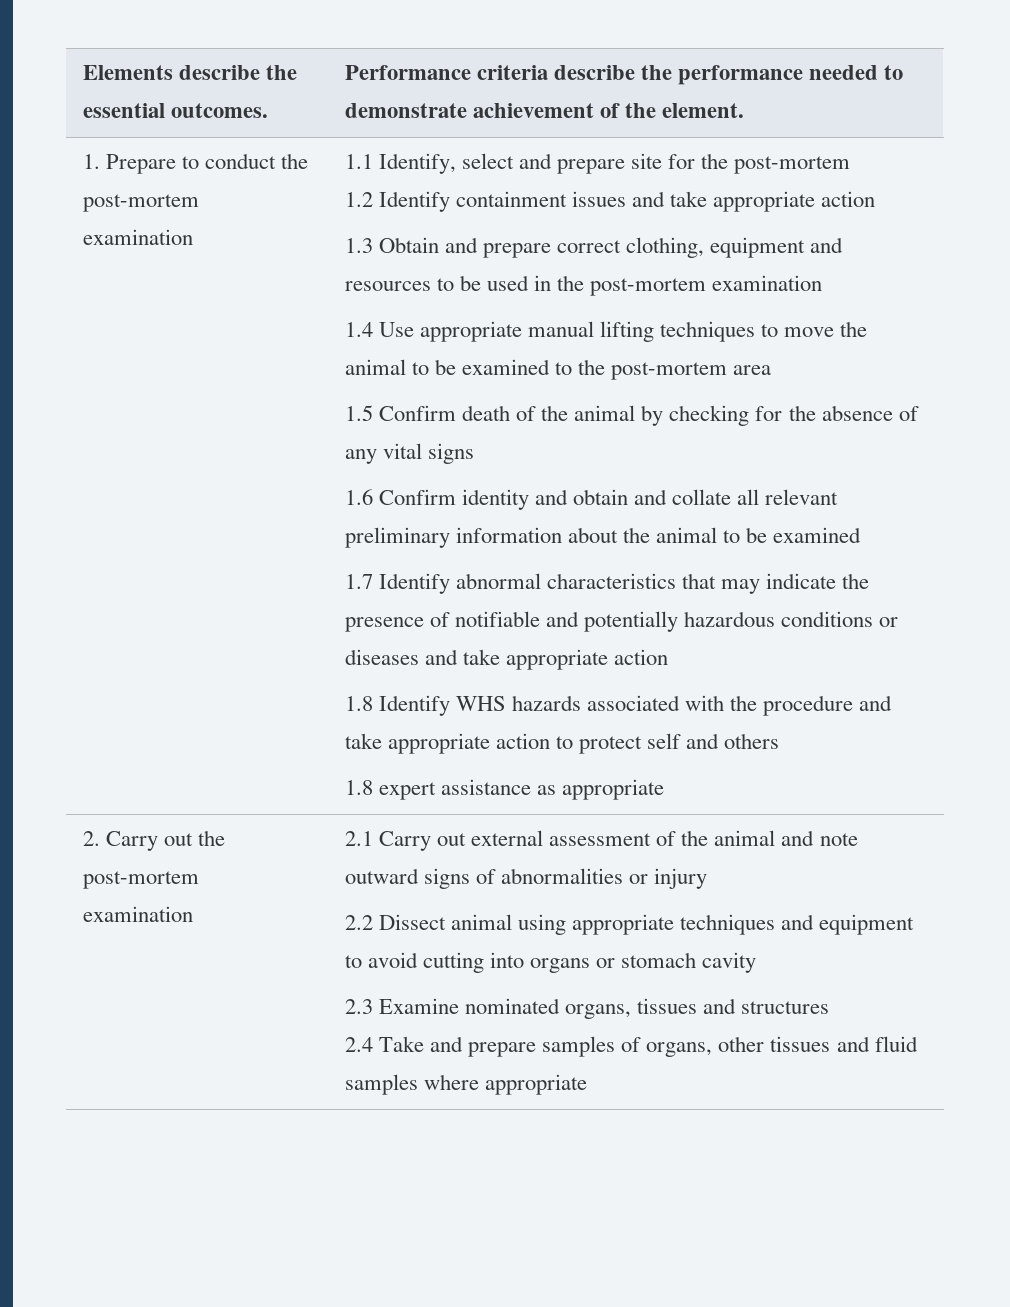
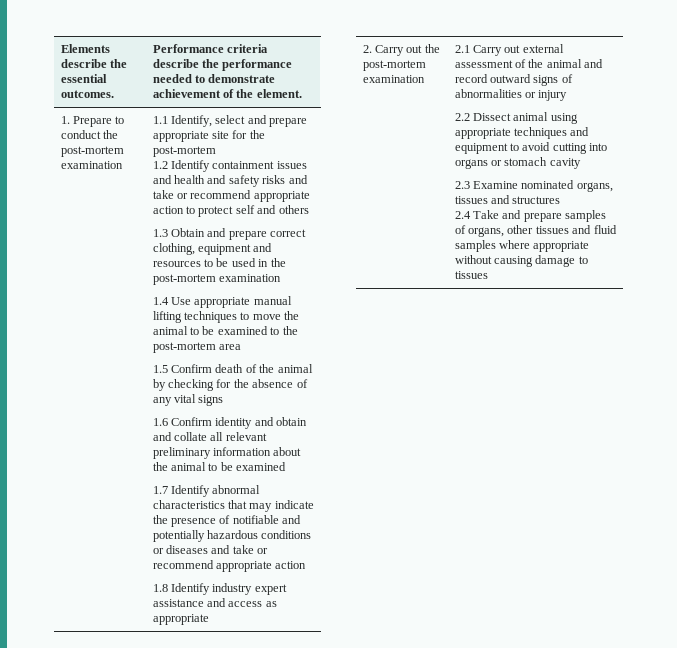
(626, 166) none -> [152,131,209,142] appropriate
[670,191,876,212] take appropriate action -> [174,175,308,187] [152,190,310,202] [152,205,309,217] health and safety risks and take or recommend appropriate action to protect self and others
(501, 657) none -> [257,548,269,554] [152,560,214,569] or recommend
[456,695,893,716] [344,733,780,754] [344,779,532,800] WHS hazards associated with the procedure and take appropriate action to protect self and others // 1.8 expert assistance -> [212,583,287,595] [152,598,263,607] industry expert assistance and access
[819,833,858,846] note -> [454,74,488,83] record
(588, 1084) none -> [454,255,588,267] [454,271,488,279] without causing damage to tissues

